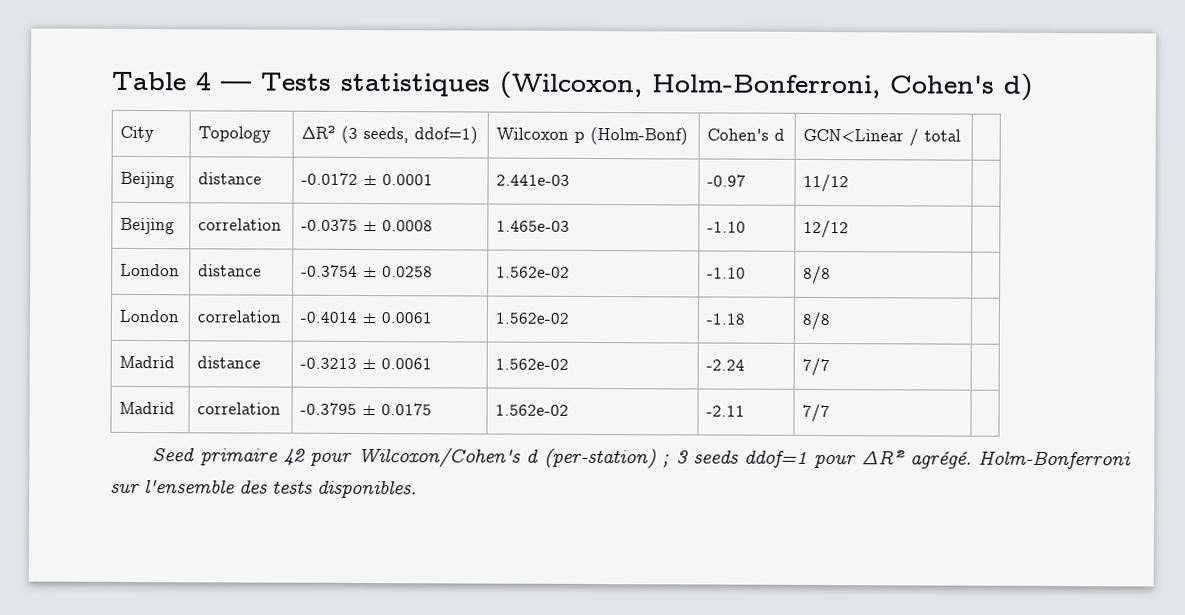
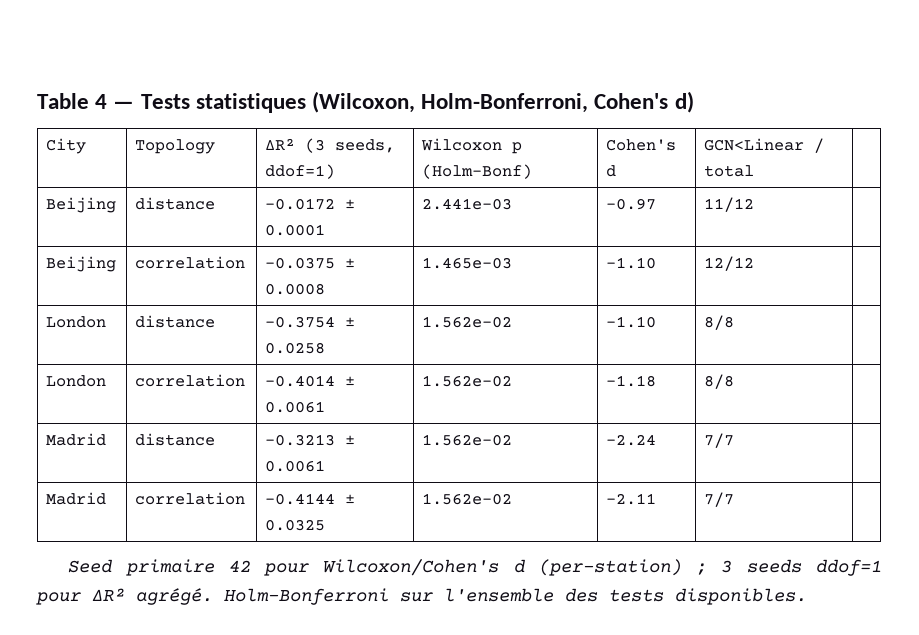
[300,402,433,416] -0.3795 ± 0.0175 -> [265,493,356,505] [265,519,326,531] -0.4144 ± 0.0325

